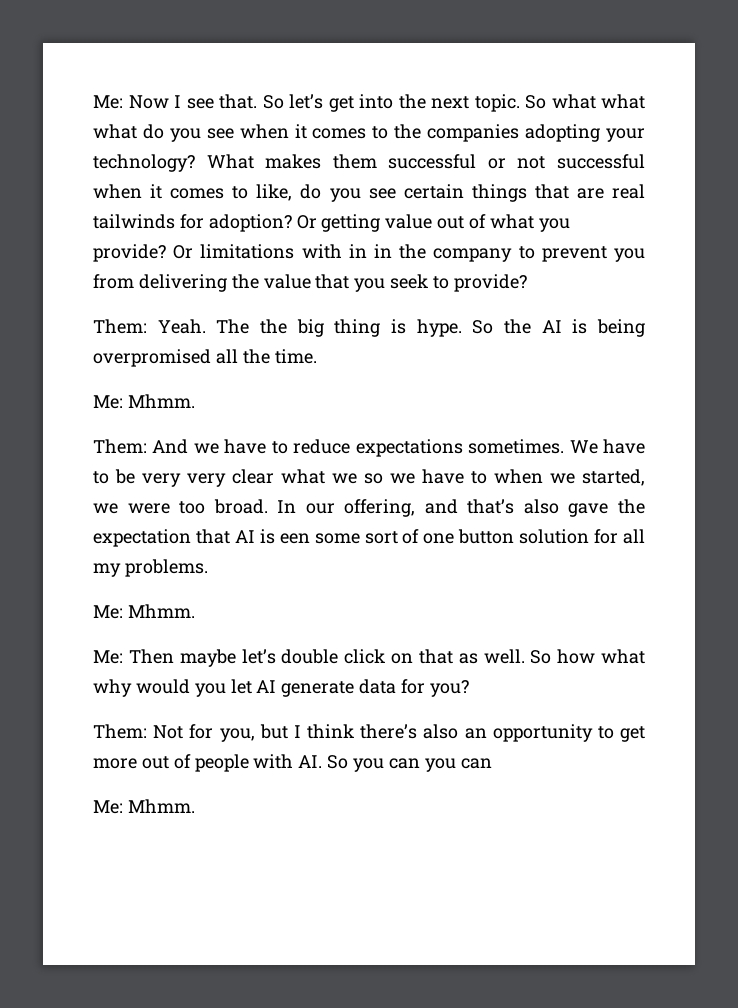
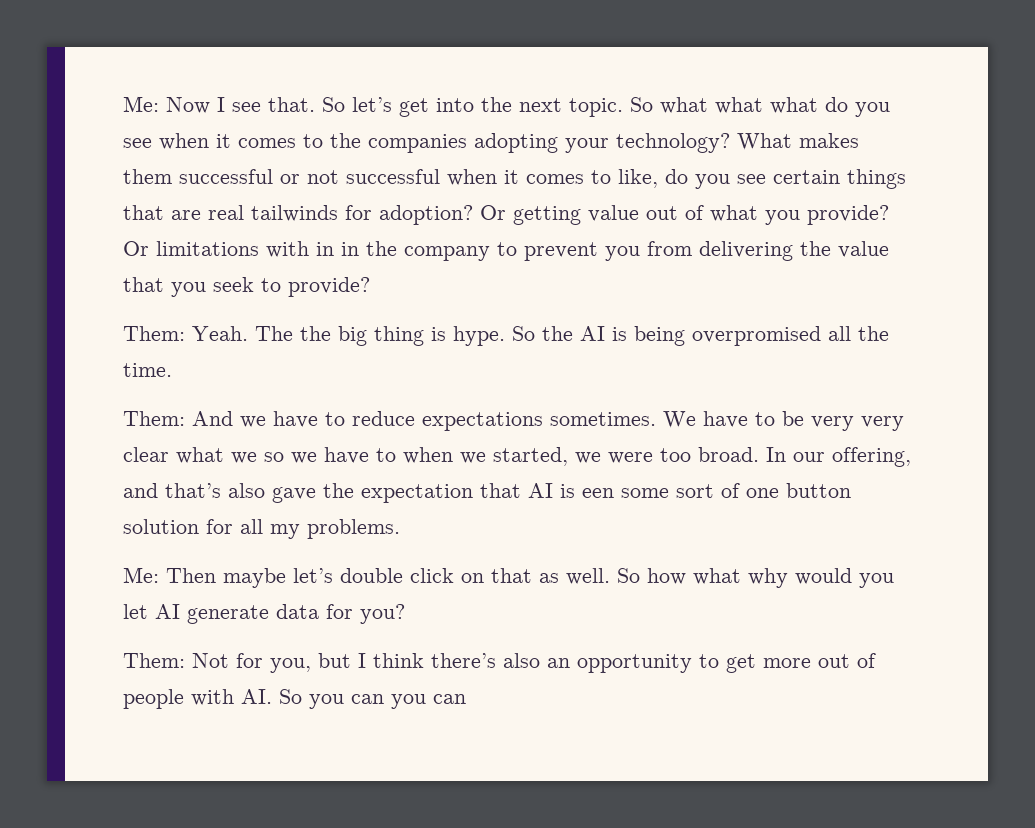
[93,394,195,409] // Me: Mhmm. -> (172, 370) none
[93,604,195,619] // Me: Mhmm. -> (400, 529) none
[93,799,195,814] // Me: Mhmm. -> (466, 699) none

